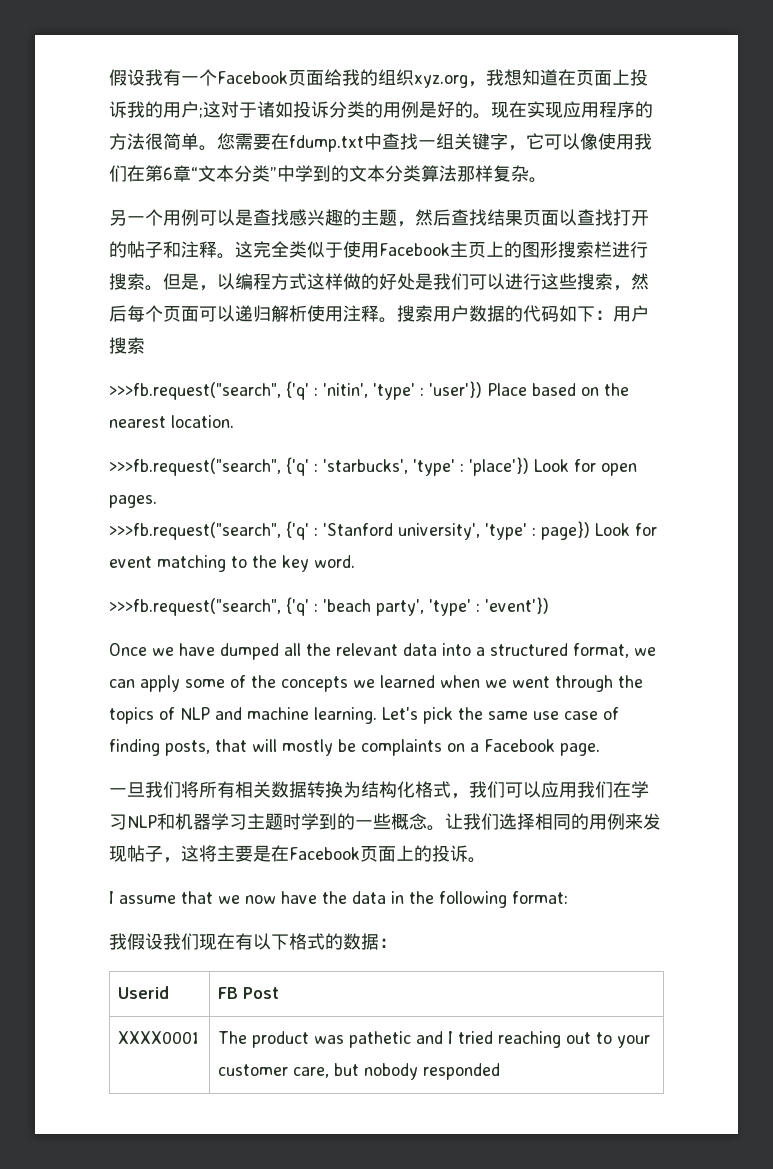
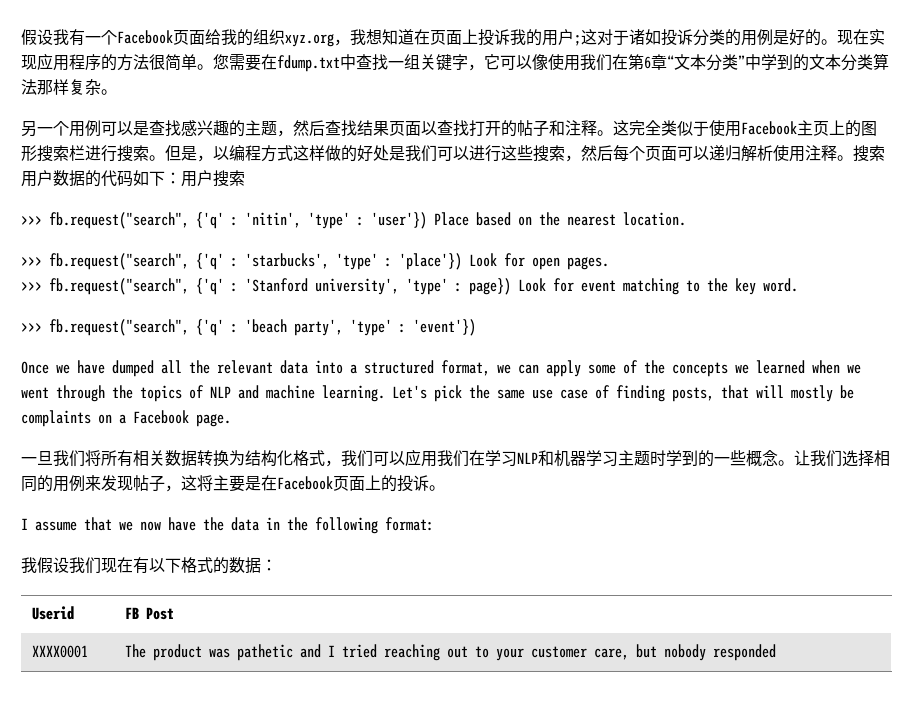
[109,382,281,400] >>>fb.request("search", -> [21,212,189,229] >>> fb.request("search",
[109,458,281,476] >>>fb.request("search", -> [21,253,189,270] >>> fb.request("search",
[109,522,281,540] >>>fb.request("search", -> [21,278,189,295] >>> fb.request("search",
[109,598,281,616] >>>fb.request("search", -> [21,319,189,336] >>> fb.request("search",

